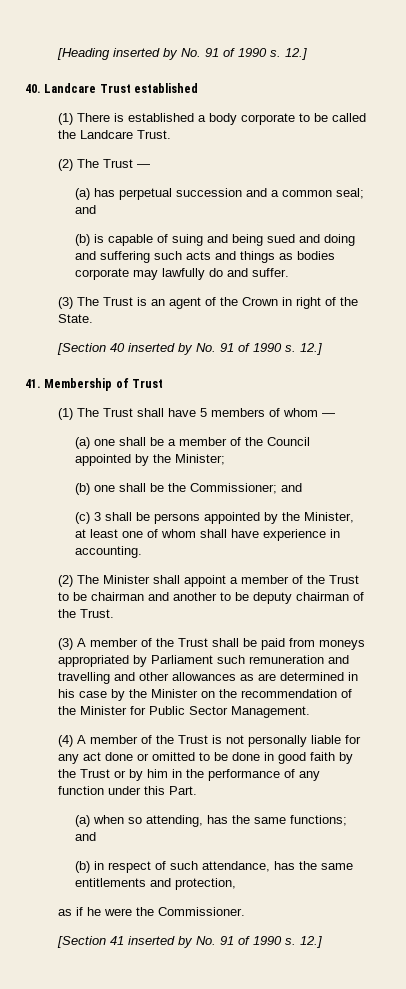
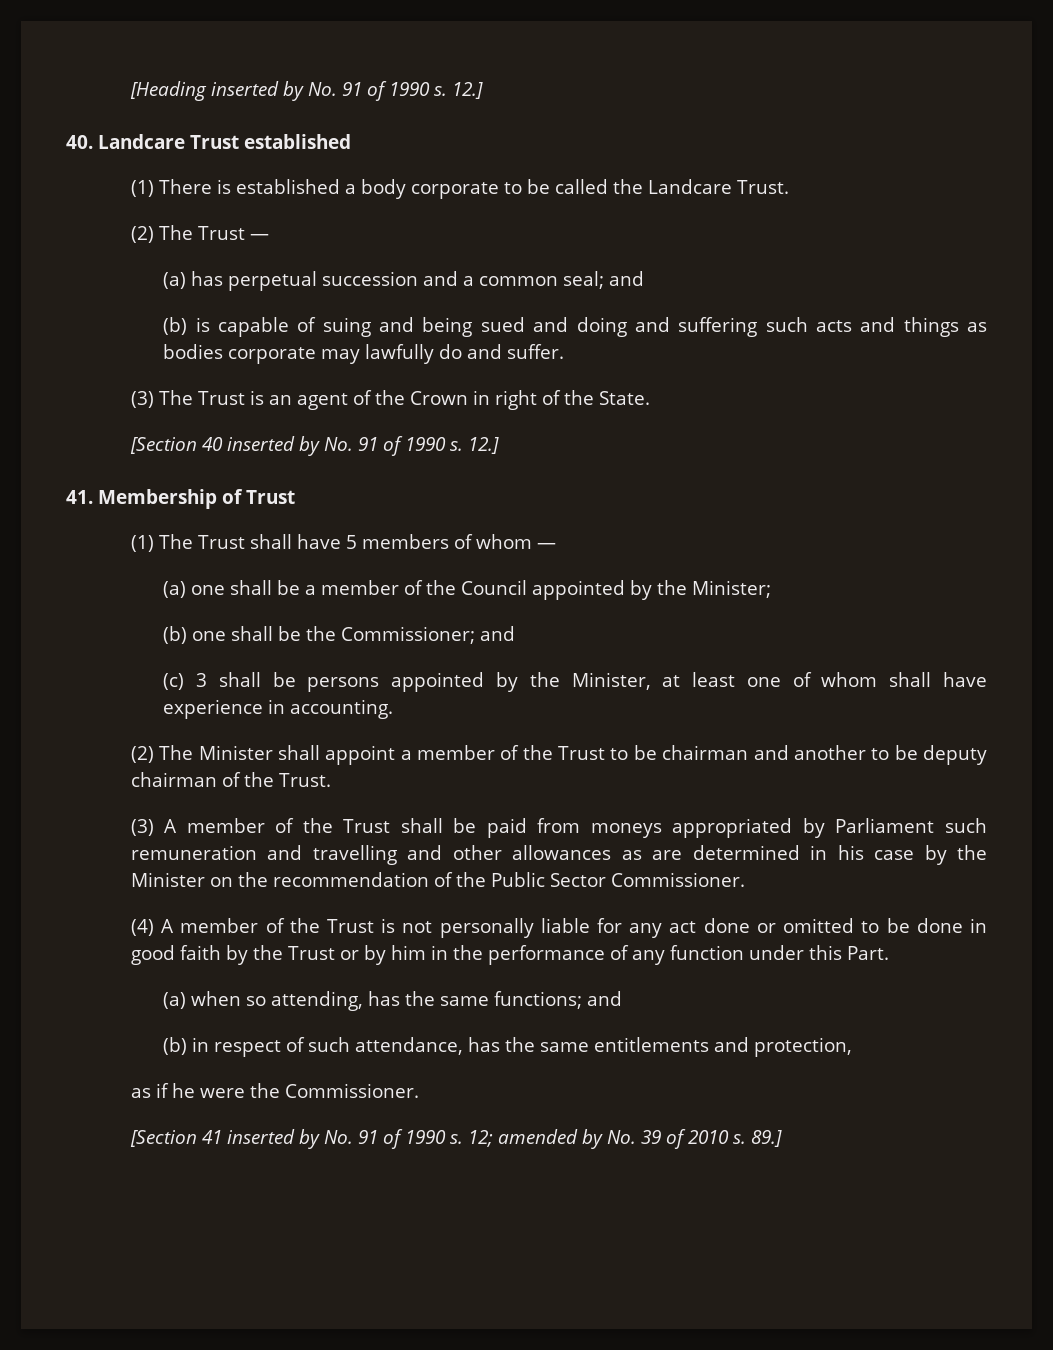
[80,706,147,715] Minister for -> (486, 879) none
[231,706,311,718] Management. -> [610,872,745,887] Commissioner.
[300,936,323,948] 12.] -> [467,1129,782,1149] 12; amended by No. 39 of 2010 s. 89.]

